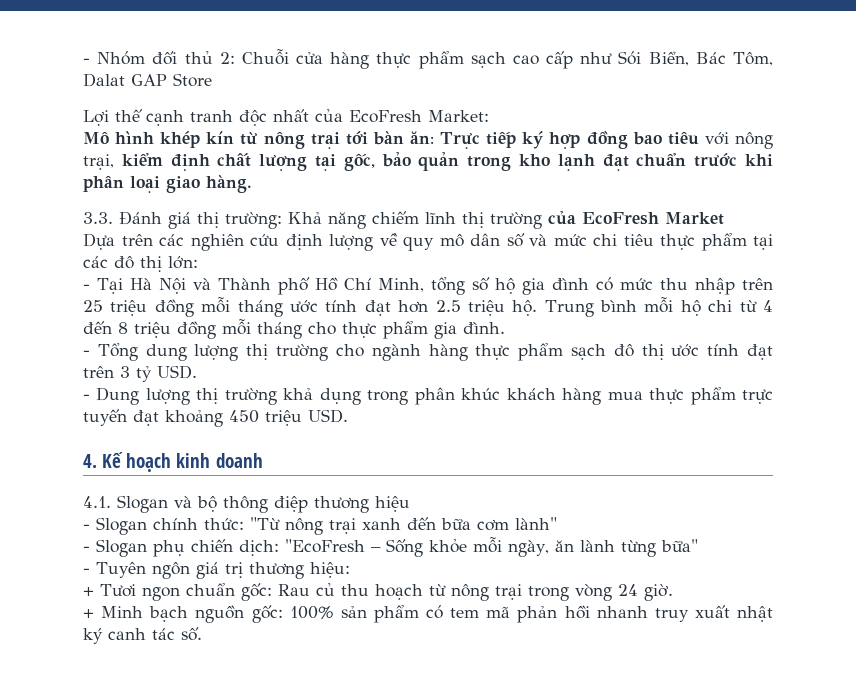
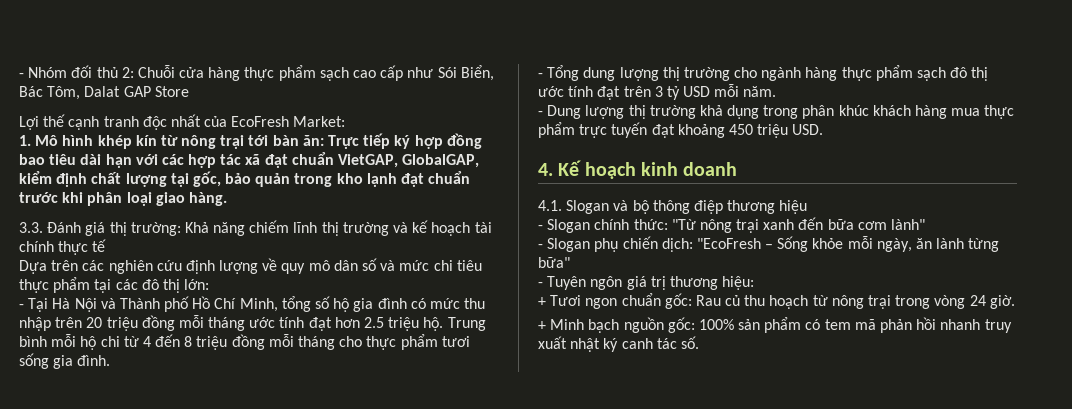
(489, 116) none -> [19,135,31,146] 1.
[704,132,773,149] [83,154,114,170] với nông trại, -> [80,152,480,168] dài hạn với các hợp tác xã đạt chuẩn VietGAP, GlobalGAP,
[548,211,724,225] của EcoFresh Market -> [393,220,492,236] [19,239,107,255] và kế hoạch tài chính thực tế
[83,300,103,312] 25 -> [86,317,103,328] 20
(428, 330) none -> [441,336,470,347] [19,353,49,369] tươi sống
[157,365,197,379] USD. -> [683,84,777,97] USD mỗi năm.

